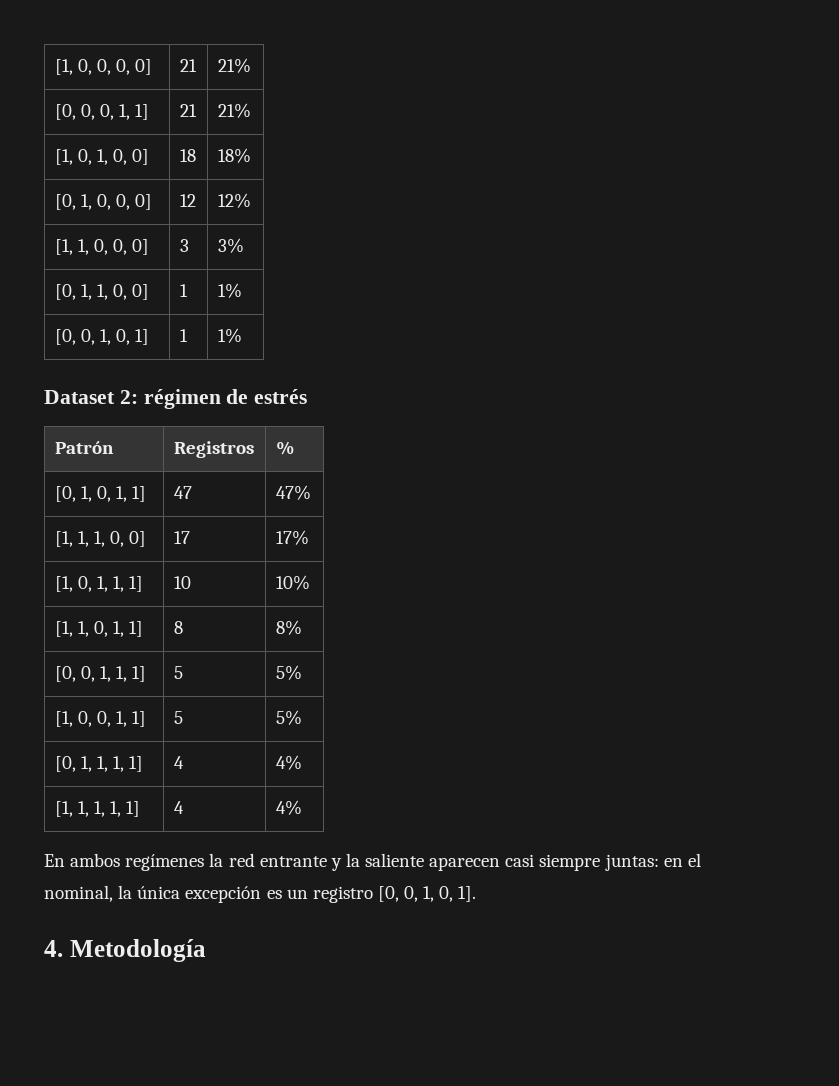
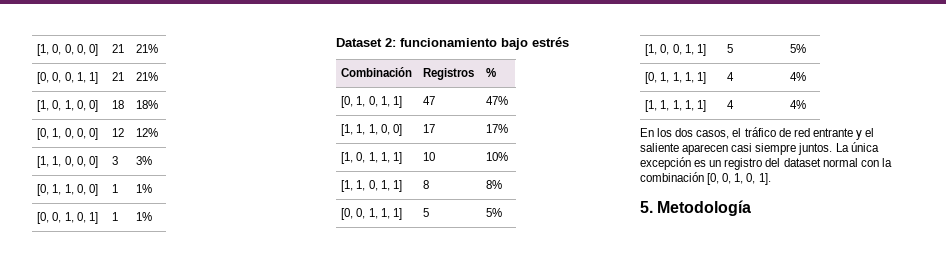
[143,389,249,409] régimen de -> [400,38,528,50] funcionamiento bajo
[54,441,114,454] Patrón -> [341,67,413,77] Combinación
[70,853,224,871] ambos regímenes la -> [657,127,791,139] los dos casos, el tráfico de
[345,853,360,867] la -> [865,128,875,137] el
[604,853,701,871] [44,885,133,902] juntas: en el nominal, la -> [798,143,849,155] juntos. La
(373, 894) none -> [765,158,892,167] [640,172,704,182] del dataset normal con la combinación
[44,940,63,957] 4. -> [640,201,653,213] 5.

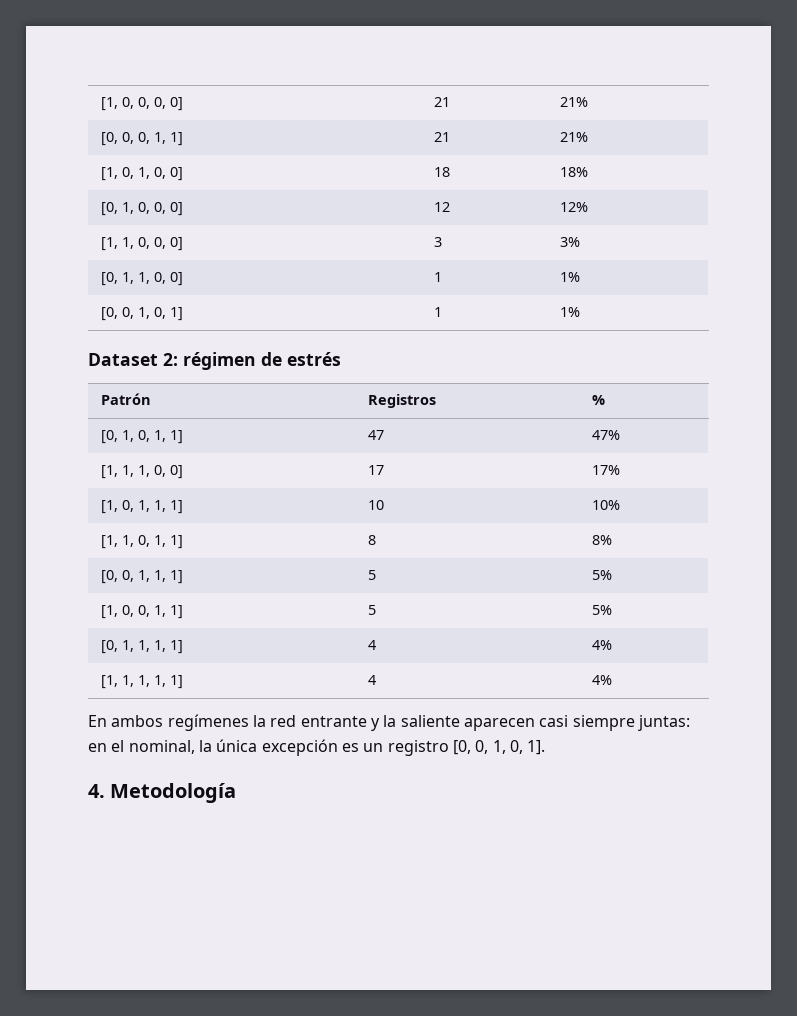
[400,38,528,50] funcionamiento bajo -> [183,352,282,370] régimen de
[341,67,413,77] Combinación -> [100,393,151,405] Patrón
[657,127,791,139] los dos casos, el tráfico de -> [111,714,266,731] ambos regímenes la
[865,128,875,137] el -> [383,715,397,727] la
[798,143,849,155] juntos. La -> [637,715,690,731] [88,740,212,754] juntas: en el nominal, la
[765,158,892,167] [640,172,704,182] del dataset normal con la combinación -> (449, 748) none
[640,201,653,213] 5. -> [88,784,105,798] 4.

